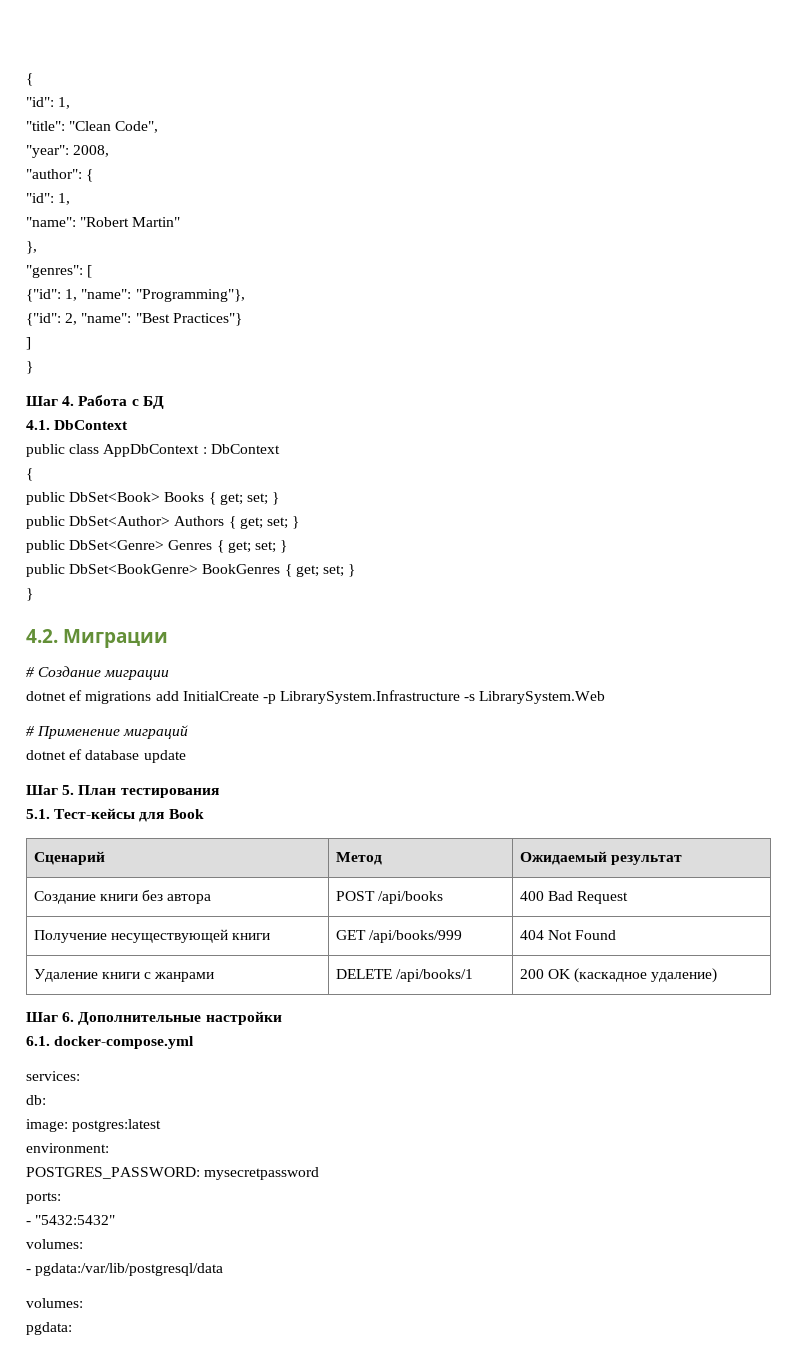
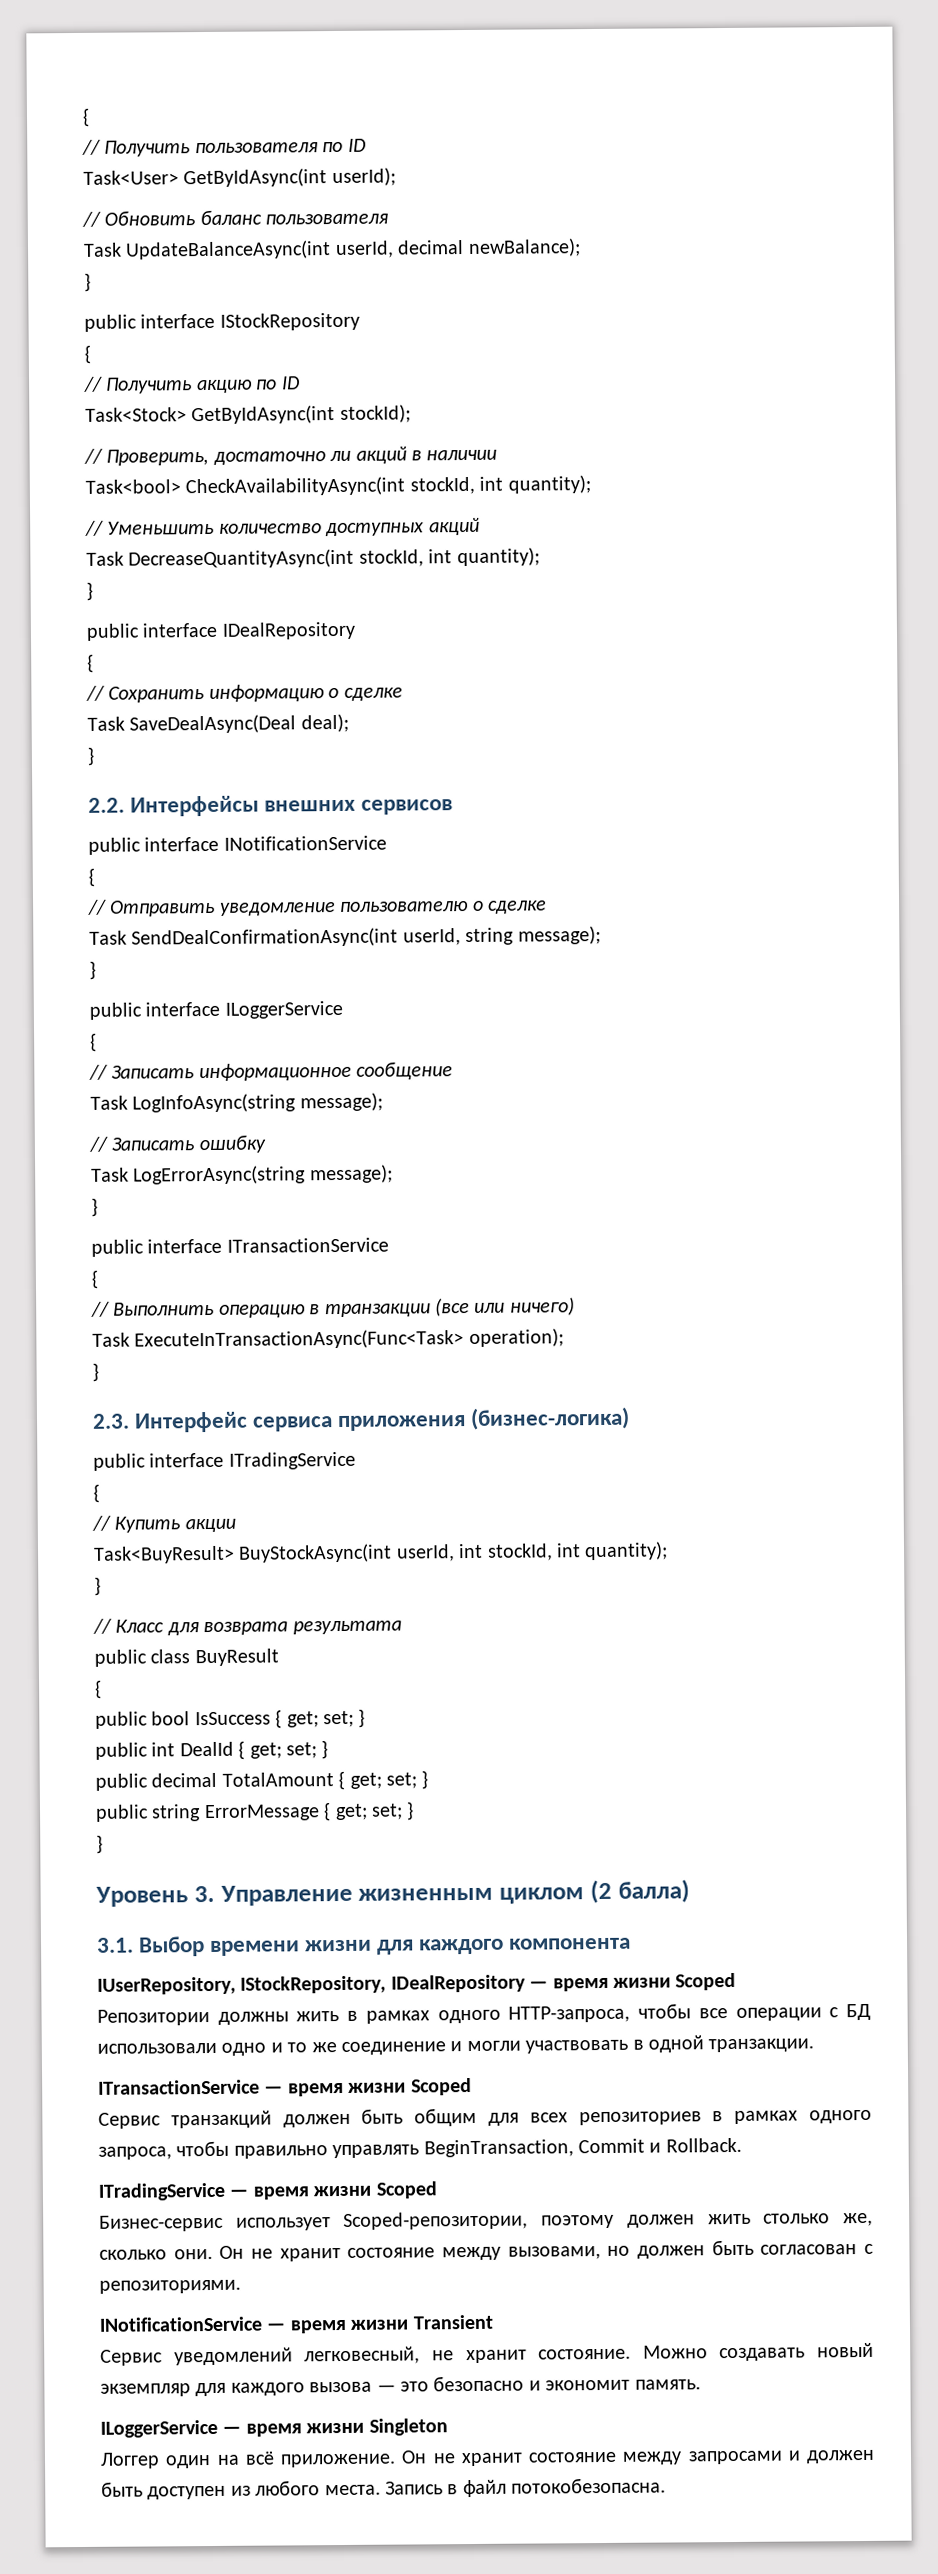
[26,73,33,86] [26,97,71,109] [26,121,159,133] [26,145,110,158] [26,169,94,182] [26,193,71,205] [26,217,181,227] [26,241,37,254] [26,265,93,278] [26,289,245,302] [26,313,242,326] [26,337,31,350] [26,361,33,374] [26,395,164,409] [26,420,129,430] { // "id": 1, // "title": "Clean Code", // "year": 2008, // "author": { // "id": 1, // "name": "Robert Martin" // }, // "genres": [ // {"id": 1, "name": "Programming"}, // {"id": 2, "name": "Best Practices"} // ] // } // Шаг 4. Работа с БД // 4.1. DbContext -> [82,107,90,127] [82,138,366,157] [83,167,396,188] [82,209,389,227] [83,238,581,260] [84,272,91,292] [84,312,360,332] [84,344,91,364] [83,376,300,394] [85,404,411,425] [84,446,498,466] [85,475,591,497] [85,517,480,537] [86,547,540,569] [86,581,93,601] [86,621,356,641] [87,653,94,673] [86,684,403,703] [87,713,349,734] [87,746,94,766] [88,795,454,817] [88,835,387,855] [88,867,95,887] [88,899,547,917] [89,925,601,948] [89,960,96,980] [89,1000,343,1020] [90,1032,97,1052] [89,1061,454,1082] [90,1092,383,1113] [89,1134,266,1154] [91,1164,393,1185] [91,1197,98,1217] [91,1237,389,1257] [91,1269,99,1289] [91,1297,575,1318] [92,1328,564,1350] [92,1362,99,1382] [92,1406,631,1433] [93,1451,356,1471] [93,1483,100,1503] [92,1515,236,1533] [93,1541,669,1564] [94,1576,101,1596] [93,1618,402,1636] { // // Получить пользователя по ID // Task<User> GetByIdAsync(int userId); // // Обновить баланс пользователя // Task UpdateBalanceAsync(int userId, decimal newBalance); // } // public interface IStockRepository // { // // Получить акцию по ID // Task<Stock> GetByIdAsync(int stockId); // // Проверить, достаточно ли акций в наличии // Task<bool> CheckAvailabilityAsync(int stockId, int quantity); // // Уменьшить количество доступных акций // Task DecreaseQuantityAsync(int stockId, int quantity); // } // public interface IDealRepository // { // // Сохранить информацию о сделке // Task SaveDealAsync(Deal deal); // } // 2.2. Интерфейсы внешних сервисов // public interface INotificationService // { // // Отправить уведомление пользователю о сделке // Task SendDealConfirmationAsync(int userId, string message); // } // public interface ILoggerService // { // // Записать информационное сообщение // Task LogInfoAsync(string message); // // Записать ошибку // Task LogErrorAsync(string message); // } // public interface ITransactionService // { // // Выполнить операцию в транзакции (все или ничего) // Task ExecuteInTransactionAsync(Func<Task> operation); // } // 2.3. Интерфейс сервиса приложения (бизнес-логика) // public interface ITradingService // { // // Купить акции // Task<BuyResult> BuyStockAsync(int userId, int stockId, int quantity); // } // // Класс для возврата результата
[103,444,280,457] AppDbContext : DbContext -> [194,1648,279,1667] BuyResult
[69,492,280,505] [26,516,300,529] [26,540,288,553] [26,564,281,577] DbSet<Book> Books { get; set; } // public DbSet<Author> Authors { get; set; } // public DbSet<Genre> Genres { get; set; } // public DbSet<BookGenre> BookGenres -> [151,1708,366,1729] [95,1740,329,1760] [95,1770,429,1791] [95,1804,320,1822] bool IsSuccess { get; set; } // public int DealId { get; set; } // public decimal TotalAmount { get; set; } // public string ErrorMessage
[26,629,169,648] [26,666,170,680] [26,690,606,704] [26,725,189,739] [26,749,186,763] [26,785,219,798] [26,808,204,822] [33,851,105,865] [335,852,382,865] [519,851,682,865] [33,890,212,904] [335,891,443,904] [519,891,629,904] [33,929,271,943] [335,930,462,943] [519,930,617,940] [33,969,215,982] [335,969,473,982] [519,968,718,983] [26,1011,282,1025] [26,1036,195,1049] [26,1071,80,1081] [26,1095,46,1105] [26,1119,162,1132] [26,1143,109,1153] [26,1167,320,1180] [26,1192,61,1204] [26,1215,116,1225] [26,1239,83,1249] [26,1263,224,1276] [26,1298,83,1308] [26,1322,72,1335] 4.2. Миграции // # Создание миграции // dotnet ef migrations add InitialCreate -p LibrarySystem.Infrastructure -s LibrarySystem.Web // # Применение миграций // dotnet ef database update // Шаг 5. План тестирования // 5.1. Тест-кейсы для Book // Сценарий | Метод | Ожидаемый результат // Создание книги без автора | POST /api/books | 400 Bad Request // Получение несуществующей книги | GET /api/books/999 | 404 Not Found // Удаление книги с жанрами | DELETE /api/books/1 | 200 OK (каскадное удаление) // Шаг 6. Дополнительные настройки // 6.1. docker-compose.yml // services: // db: // image: postgres:latest // environment: // POSTGRES_PASSWORD: mysecretpassword // ports: // - "5432:5432" // volumes: // - pgdata:/var/lib/postgresql/data // volumes: // pgdata: -> [95,1879,690,1907] [96,1936,632,1957] [97,1972,737,1995] [97,2003,872,2026] [97,2035,815,2056] [98,2078,472,2097] [98,2107,872,2129] [98,2137,742,2160] [98,2181,437,2201] [99,2211,873,2232] [99,2239,874,2262] [99,2279,241,2294] [99,2314,494,2334] [100,2342,874,2366] [100,2375,701,2397] [100,2418,448,2438] [100,2449,875,2469] [101,2477,667,2500] Уровень 3. Управление жизненным циклом (2 балла) // 3.1. Выбор времени жизни для каждого компонента // IUserRepository, IStockRepository, IDealRepository — время жизни Scoped // Репозитории должны жить в рамках одного HTTP-запроса, чтобы все операции с БД использовали одно и то же соединение и могли участвовать в одной транзакции. // ITransactionService — время жизни Scoped // Сервис транзакций должен быть общим для всех репозиториев в рамках одного запроса, чтобы правильно управлять BeginTransaction, Commit и Rollback. // ITradingService — время жизни Scoped // Бизнес-сервис использует Scoped-репозитории, поэтому должен жить столько же, сколько они. Он не хранит состояние между вызовами, но должен быть согласован с репозиториями. // INotificationService — время жизни Transient // Сервис уведомлений легковесный, не хранит состояние. Можно создавать новый экземпляр для каждого вызова — это безопасно и экономит память. // ILoggerService — время жизни Singleton // Логгер один на всё приложение. Он не хранит состояние между запросами и должен быть доступен из любого места. Запись в файл потокобезопасна.

